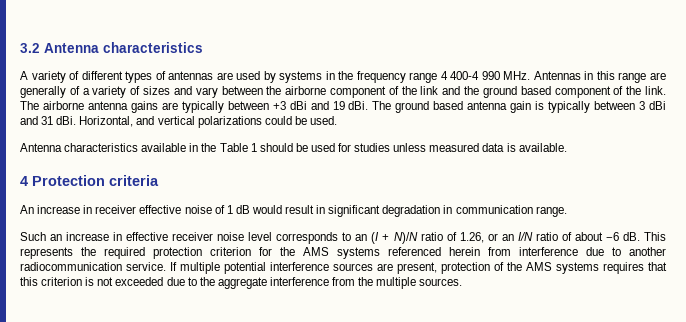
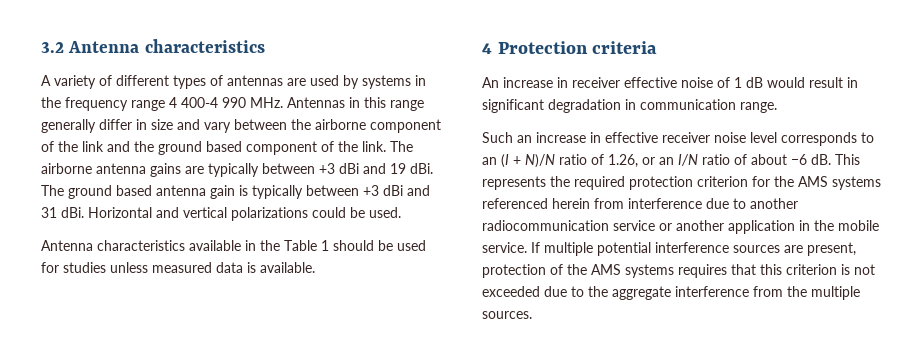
[649,72,666,80] [20,86,171,98] are generally of a variety of sizes -> [41,119,173,133] generally differ in size
[639,101,646,110] 3 -> [363,185,379,196] +3
[79,116,134,127] Horizontal, -> [88,207,152,218] Horizontal
(122, 266) none -> [613,220,879,234] service or another application in the mobile

